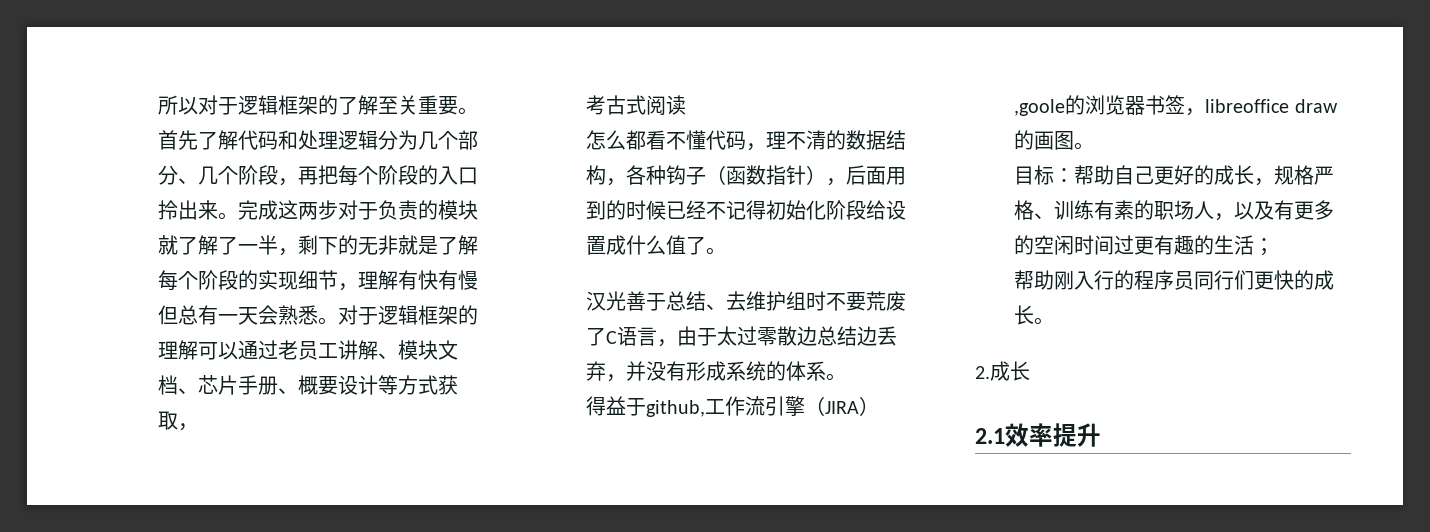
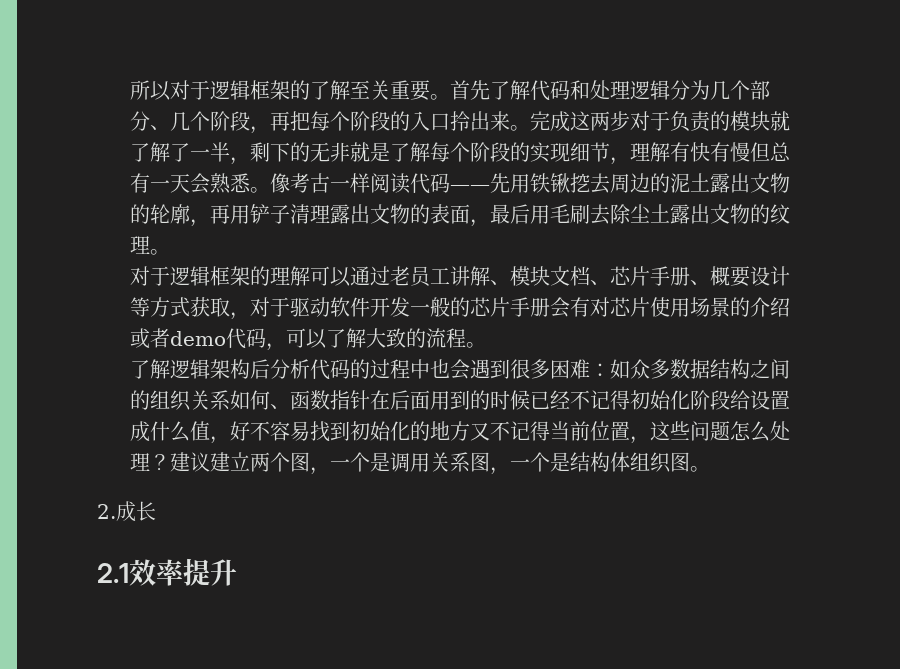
(339, 321) none -> [269,173,790,194] [129,204,790,227] [129,236,170,255] 像考古一样阅读代码——先用铁锹挖去周边的泥土露出文物的轮廓，再用铲子清理露出文物的表面，最后用毛刷去除尘土露出文物的纹理。 //
[586,95,687,115] [586,130,907,151] [586,165,727,186] // 考古式阅读 // 怎么都看不懂代码，理不清的数据结构，各种钩子（ -> [249,297,790,318] [129,328,486,351] [129,359,790,380] [129,390,290,411] 对于驱动软件开发一般的芯片手册会有对芯片使用场景的介绍或者demo代码，可以了解大致的流程。 // 了解逻辑架构后分析代码的过程中也会遇到很多困难：如众多数据结构之间的组织关系如何、
[806,165,847,186] ）， -> [369,390,390,410] 在
[686,236,727,255] [586,291,907,311] [586,326,898,347] [586,361,847,382] [586,396,880,417] [1014,95,1338,116] [1014,130,1095,150] [1014,165,1335,186] [1014,200,1335,221] [1014,235,1275,256] [1014,270,1335,290] [1014,305,1035,325] 了。 // 汉光善于总结、去维护组时不要荒废了C语言，由于太过零散边总结边丢弃，并没有形成系统的体系。 // 得益于github,工作流引擎（JIRA）,goole的浏览器书签，libreoffice draw的画图。 // 目标：帮助自己更好的成长，规格严格、训练有素的职场人，以及有更多的空闲时间过更有趣的生活； // 帮助刚入行的程序员同行们更快的成长 -> [209,421,790,444] [129,452,690,475] ，好不容易找到初始化的地方又不记得当前位置，这些问题怎么处理？建议建立两个图，一个是调用关系图，一个是结构体组织图

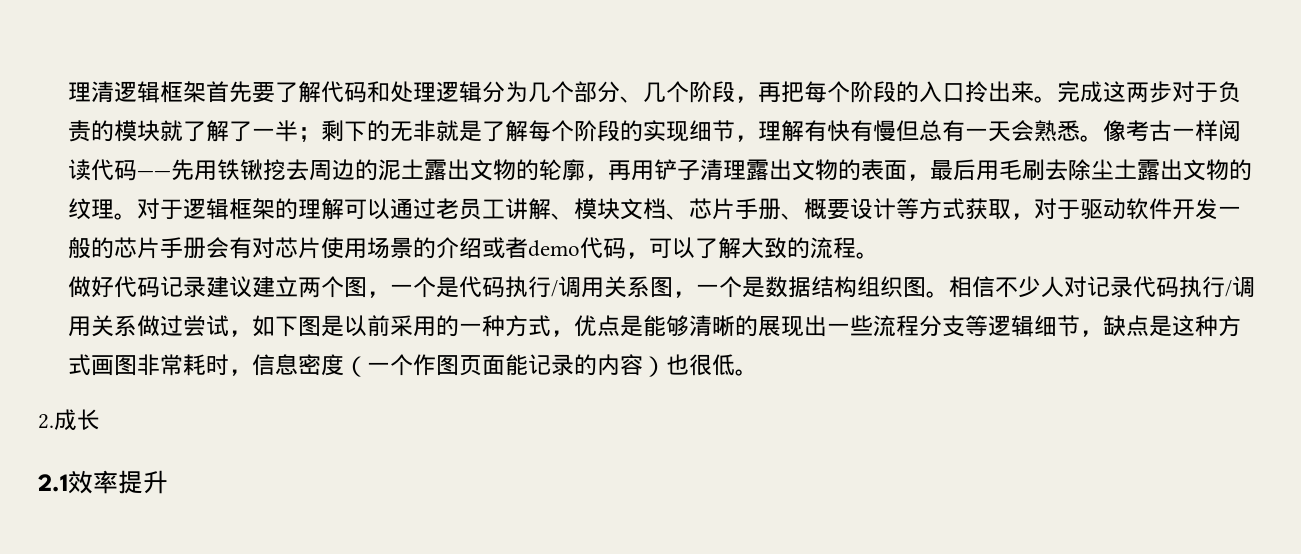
[129,80,490,101] 所以对于逻辑框架的了解至关重要。首先 -> [68,81,276,103] 理清逻辑框架首先要
[229,157,250,165] ， -> [298,127,322,142] ；
(170, 252) // -> (138, 216) none
[129,359,790,380] [129,390,790,411] [129,421,790,444] [129,453,170,471] 了解逻辑架构后分析代码的过程中也会遇到很多困难：如众多数据结构之间的组织关系如何、函数指针在后面用到的时候已经不记得初始化阶段给设置成什么值，好不容易找到初始化的地方又不记得当前位置，这些问题怎么处理？ -> [68,276,207,298] 做好代码记录
(390, 462) none -> [459,276,559,298] 代码执行/
[569,452,630,472] 结构体 -> [765,276,858,298] 数据结构
(710, 469) none -> [949,276,1256,298] [68,315,1242,337] [68,354,759,377] 相信不少人对记录代码执行/调用关系做过尝试，如下图是以前采用的一种方式，优点是能够清晰的展现出一些流程分支等逻辑细节，缺点是这种方式画图非常耗时，信息密度（一个作图页面能记录的内容）也很低。

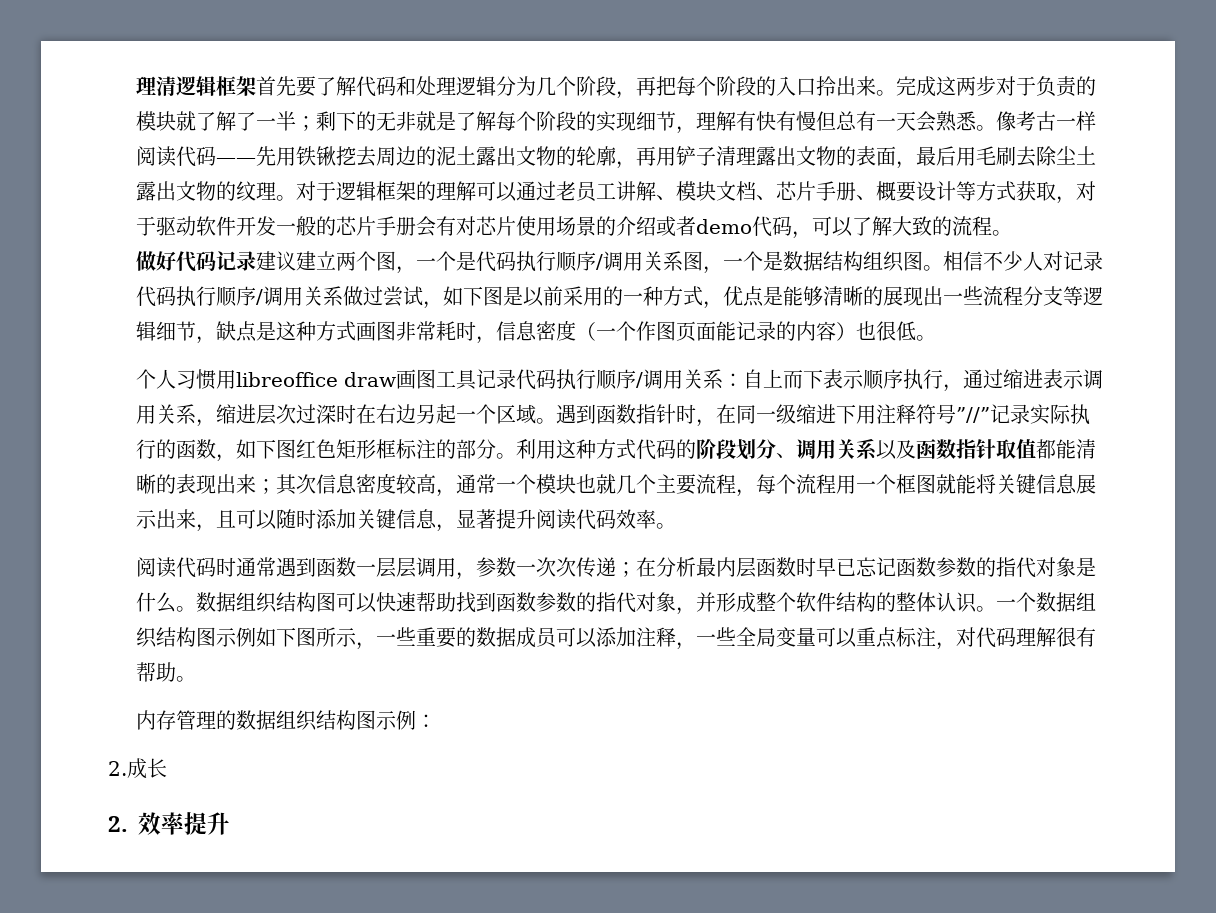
[574,81,690,103] 部分、几个 -> (577, 86) none
(552, 287) none -> [556,251,597,272] 顺序
(1226, 287) none -> [216,286,257,307] 顺序
(759, 372) none -> [136,369,1104,392] [136,404,1091,427] [136,438,1097,462] [136,473,1097,497] [136,509,677,532] [136,557,1097,580] [136,592,1097,615] [136,627,1097,650] [136,662,197,682] [136,710,437,731] // 个人习惯用libreoffice draw画图工具记录代码执行顺序/调用关系：自上而下表示顺序执行，通过缩进表示调用关系，缩进层次过深时在右边另起一个区域。遇到函数指针时，在同一级缩进下用注释符号”//”记录实际执行的函数，如下图红色矩形框标注的部分。利用这种方式代码的阶段划分、调用关系以及函数指针取值都能清晰的表现出来；其次信息密度较高，通常一个模块也就几个主要流程，每个流程用一个框图就能将关键信息展示出来，且可以随时添加关键信息，显著提升阅读代码效率。 // 阅读代码时通常遇到函数一层层调用，参数一次次传递；在分析最内层函数时早已忘记函数参数的指代对象是什么。数据组织结构图可以快速帮助找到函数参数的指代对象，并形成整个软件结构的整体认识。一个数据组织结构图示例如下图所示，一些重要的数据成员可以添加注释，一些全局变量可以重点标注，对代码理解很有帮助。 // 内存管理的数据组织结构图示例：
[38,474,68,492] 2.1 -> [108,816,128,832] 2.

